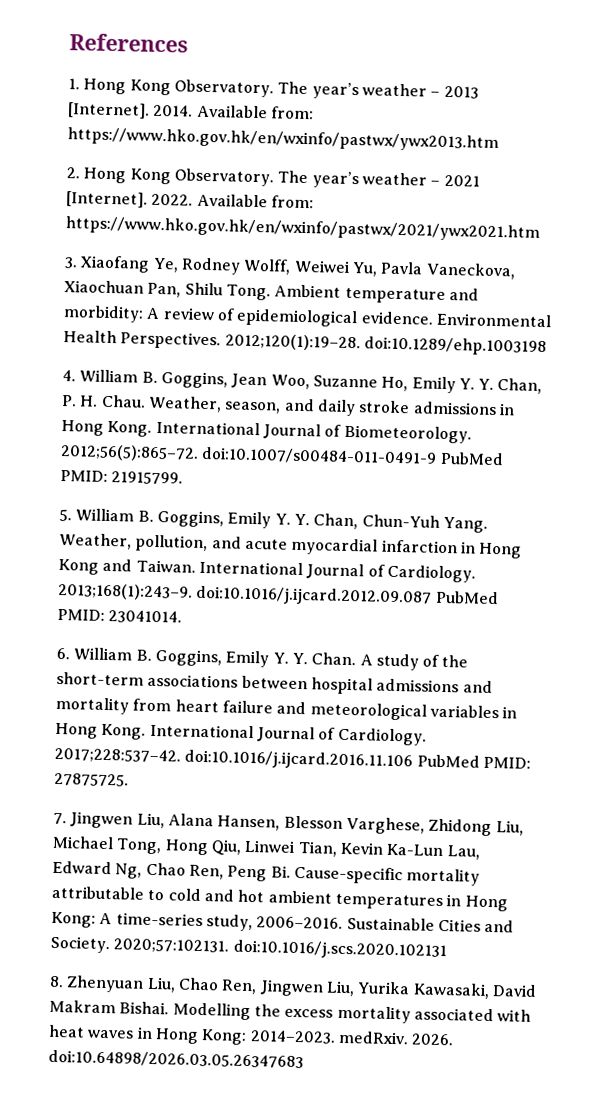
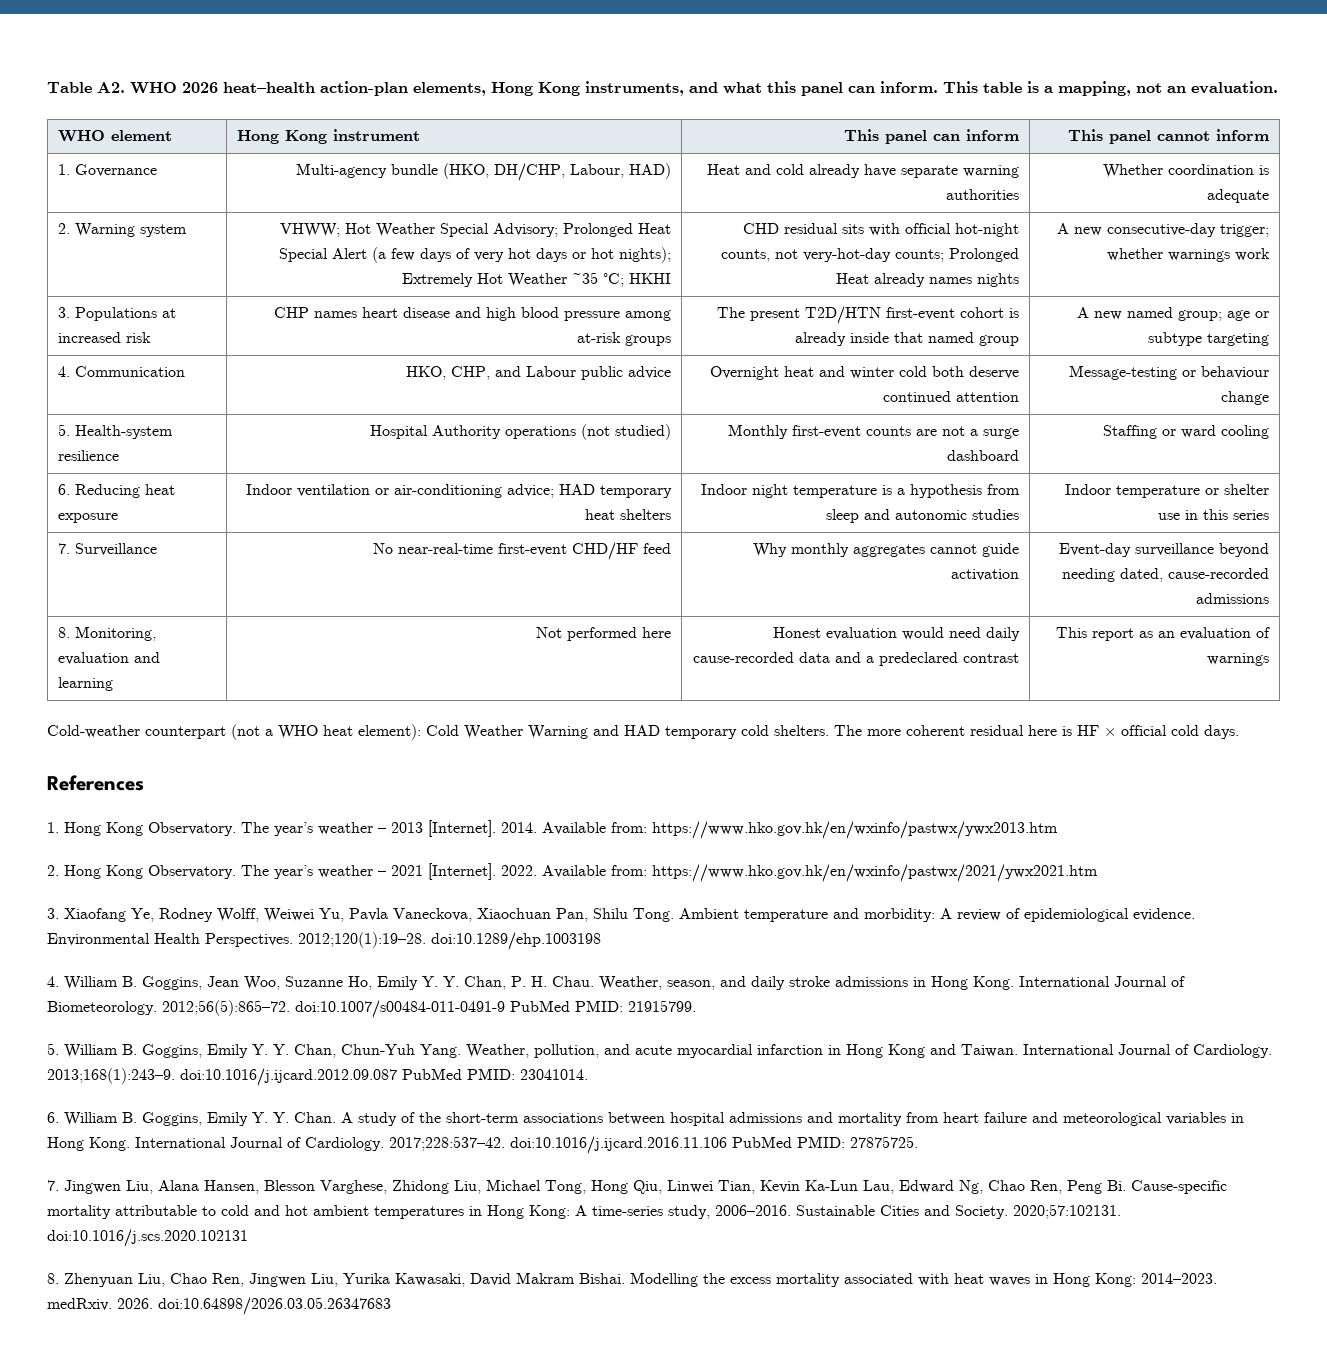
(69, 43) none -> [47,81,1278,96] [58,130,173,142] [237,129,421,144] [843,129,1019,144] [1067,129,1269,144] [58,164,158,177] [295,163,671,181] [706,164,1019,178] [945,189,1019,200] [1102,164,1269,178] [1206,189,1269,203] [58,223,188,237] [279,223,671,237] [278,247,671,263] [401,272,671,287] [742,223,1019,237] [720,248,1019,262] [835,273,1019,287] [1056,223,1269,237] [1106,248,1270,262] [58,307,177,321] [58,332,152,343] [273,307,671,321] [576,332,671,346] [716,306,1019,324] [794,332,1019,346] [1076,307,1269,321] [1147,332,1269,346] [58,366,186,377] [405,366,671,380] [709,366,1019,380] [882,391,1019,402] [1068,365,1269,380] [1220,391,1269,405] [58,424,174,439] [58,450,120,461] [369,424,671,440] [727,424,1019,439] [946,450,1019,461] [1102,425,1269,439] [58,484,176,498] [58,513,119,523] [245,484,672,498] [584,509,671,520] [700,484,1020,498] [825,509,1019,523] [1064,484,1269,498] [1157,509,1269,520] [58,543,158,556] [372,542,671,560] [752,543,1019,557] [950,569,1019,581] [1058,543,1269,557] [1061,568,1269,582] [1195,593,1269,604] [58,626,157,641] [58,652,161,665] [58,677,114,691] [535,627,671,641] [772,627,1020,641] [692,652,1019,666] [1055,627,1270,641] [1206,653,1269,666] [47,724,1239,740] Table A2. WHO 2026 heat–health action-plan elements, Hong Kong instruments, and what this panel can inform. This table is a mapping, not an evaluation. // WHO element | Hong Kong instrument | This panel can inform | This panel cannot inform // 1. Governance | Multi-agency bundle (HKO, DH/CHP, Labour, HAD) | Heat and cold already have separate warning authorities | Whether coordination is adequate // 2. Warning system | VHWW; Hot Weather Special Advisory; Prolonged Heat Special Alert (a few days of very hot days or hot nights); Extremely Hot Weather ~35 °C; HKHI | CHD residual sits with official hot-night counts, not very-hot-day counts; Prolonged Heat already names nights | A new consecutive-day trigger; whether warnings work // 3. Populations at increased risk | CHP names heart disease and high blood pressure among at-risk groups | The present T2D/HTN first-event cohort is already inside that named group | A new named group; age or subtype targeting // 4. Communication | HKO, CHP, and Labour public advice | Overnight heat and winter cold both deserve continued attention | Message-testing or behaviour change // 5. Health-system resilience | Hospital Authority operations (not studied) | Monthly first-event counts are not a surge dashboard | Staffing or ward cooling // 6. Reducing heat exposure | Indoor ventilation or air-conditioning advice; HAD temporary heat shelters | Indoor night temperature is a hypothesis from sleep and autonomic studies | Indoor temperature or shelter use in this series // 7. Surveillance | No near-real-time first-event CHD/HF feed | Why monthly aggregates cannot guide activation | Event-day surveillance beyond needing dated, cause-recorded admissions // 8. Monitoring, evaluation and learning | Not performed here | Honest evaluation would need daily cause-recorded data and a predeclared contrast | This report as an evaluation of warnings // Cold-weather counterpart (not a WHO heat element): Cold Weather Warning and HAD temporary cold shelters. The more coherent residual here is HF × official cold days. //

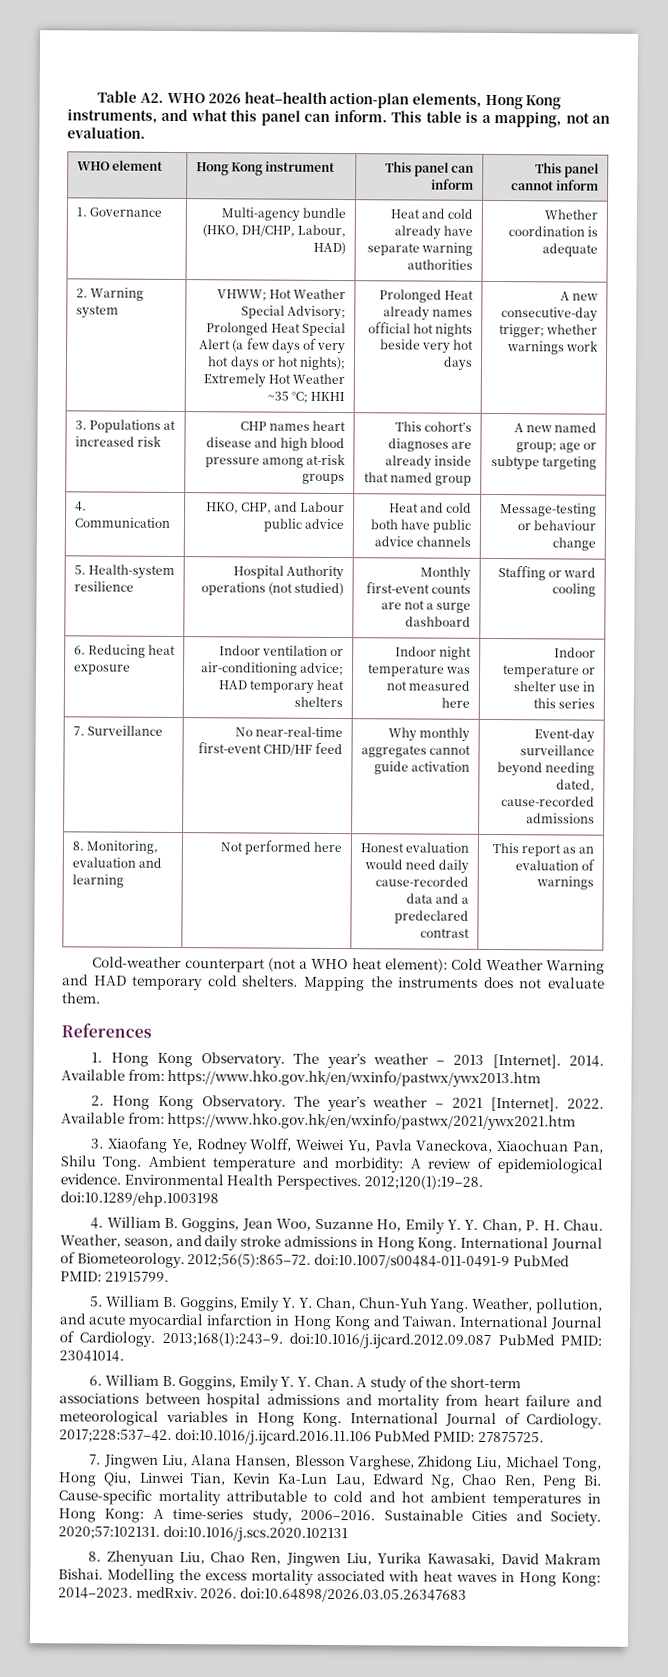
[742,223,1019,237] [720,248,944,262] CHD residual sits with official hot-night counts, not very-hot-day counts; -> (346, 396) none
(972, 280) none -> [367,322,435,334] official hot
(1019, 280) none -> [379,339,475,354] [443,356,474,371] beside very hot days
[716,306,1019,324] The present T2D/HTN first-event cohort is -> [395,421,473,432] [388,438,473,452] This cohort’s diagnoses are
[709,366,1019,380] [882,391,1019,402] Overnight heat and winter cold both deserve continued attention -> [388,502,473,513] [369,519,473,533] [374,536,472,547] Heat and cold both have public advice channels
[881,484,1020,498] [825,509,1019,523] is a hypothesis from sleep and autonomic studies -> [446,666,472,674] [386,680,471,691] [441,697,471,708] was not measured here
[834,725,1239,739] The more coherent residual here is HF × official cold days. -> [304,976,606,992] [61,992,101,1004] Mapping the instruments does not evaluate them.

